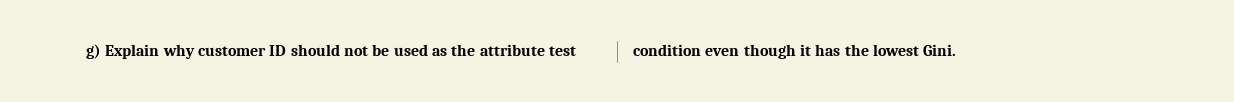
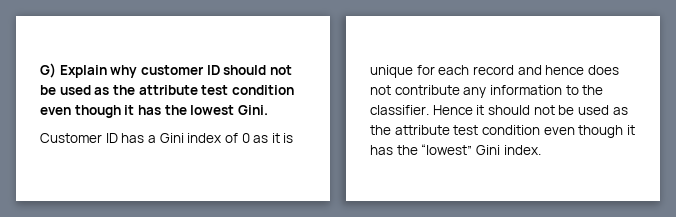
[86,44,101,59] g) -> [40,63,56,78] G)
(957, 50) none -> [40,133,294,143] [370,65,619,78] [370,85,604,98] [370,105,628,115] [370,125,635,138] [370,144,541,155] // Customer ID has a Gini index of 0 as it is unique for each record and hence does not contribute any information to the classifier. Hence it should not be used as the attribute test condition even though it has the “lowest” Gini index.

